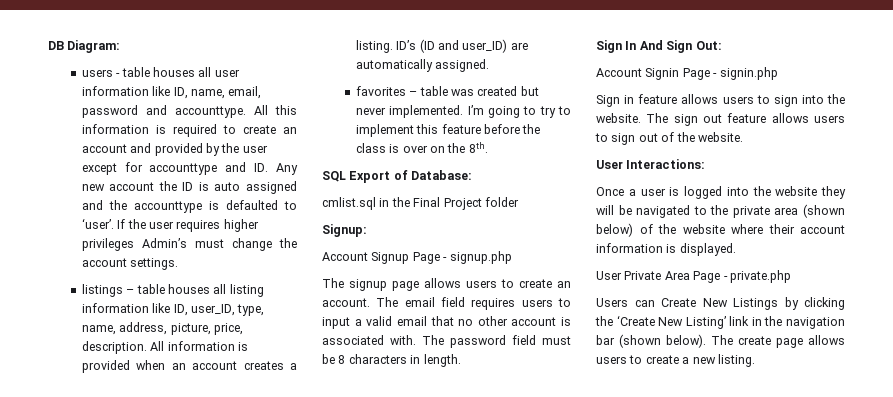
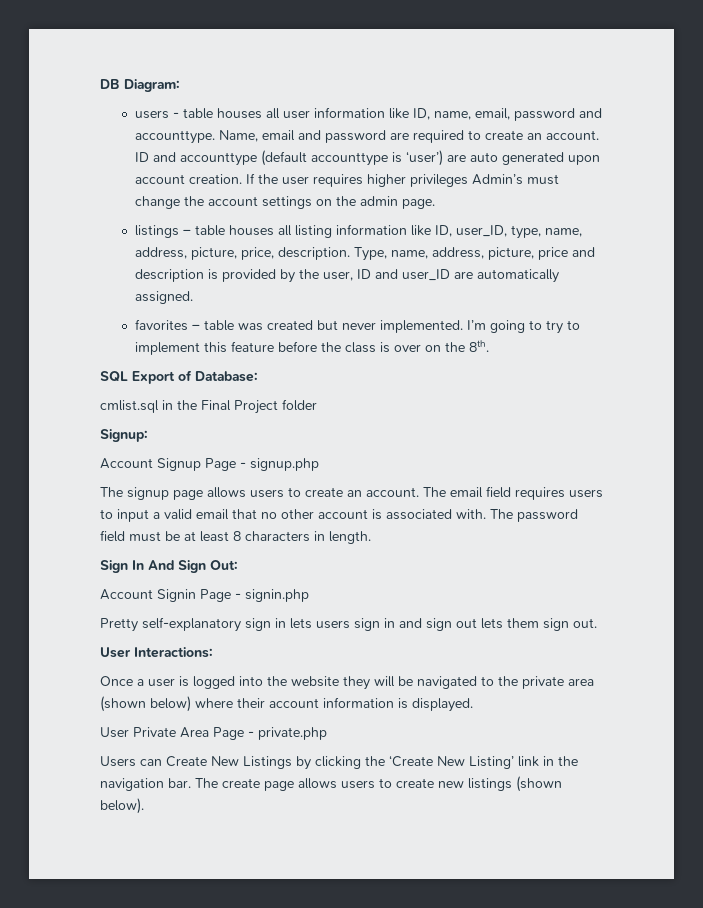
[253,105,297,115] [81,124,297,137] [81,143,268,156] [81,162,298,175] [81,181,297,194] [81,200,297,213] [81,218,114,229] All this information is required to create an account and provided by the user except for accounttype and ID. Any new account the ID is auto assigned and the accounttype is defaulted to ‘user’. -> [218,130,599,143] [134,150,600,166] [134,174,242,184] Name, email and password are required to create an account. ID and accounttype (default accounttype is ‘user’) are auto generated upon account creation.
[130,258,179,270] settings. -> [261,196,435,209] settings on the admin page.
[150,341,248,351] [81,360,297,373] [355,39,508,53] All information is provided when an account creates a listing. ID’s (ID and user_ID) -> [353,247,595,261] [134,269,450,283] Type, name, address, picture, price and description is provided by the user, ID and user_ID
(335, 359) none -> [184,531,229,542] at least
[596,94,845,107] [596,113,845,126] [595,132,743,145] Sign in feature allows users to sign into the website. The sign out feature allows users to sign out of the website. -> [100,617,597,632] Pretty self-explanatory sign in lets users sign in and sign out lets them sign out.
[639,224,725,234] of the website -> (191, 704) none
[596,334,706,348] bar (shown below). -> [168,778,191,788] bar.
[682,354,755,367] a new listing. -> [438,776,562,792] [100,798,144,814] new listings (shown below).

